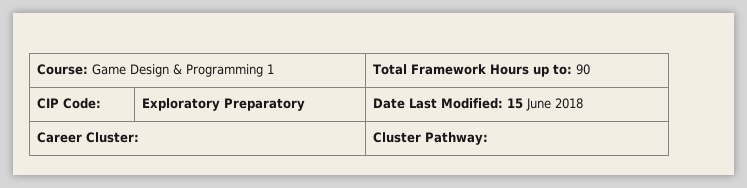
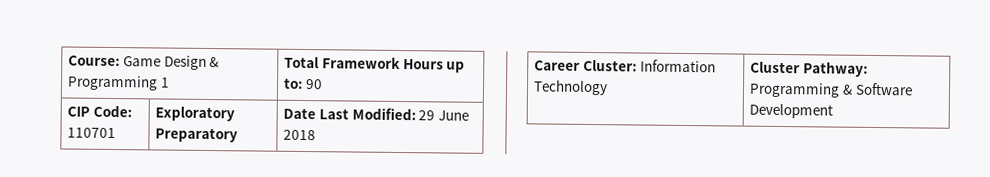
(102, 103) none -> [67,127,117,139] 110701
[507,98,524,109] 15 -> [418,110,436,121] 29
(140, 137) none -> [639,59,716,73] [533,79,609,96] Information Technology
(489, 138) none -> [749,82,913,98] [749,103,834,119] Programming & Software Development

